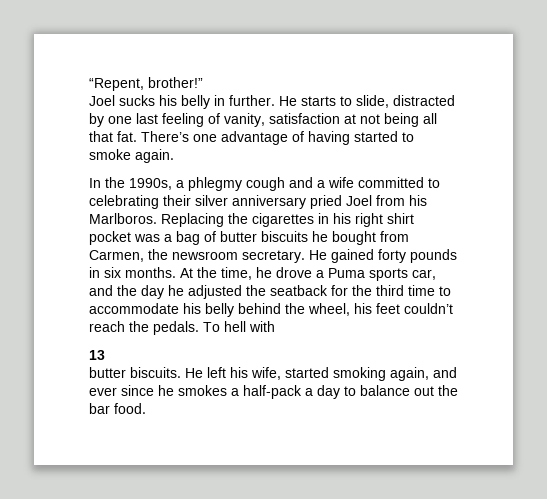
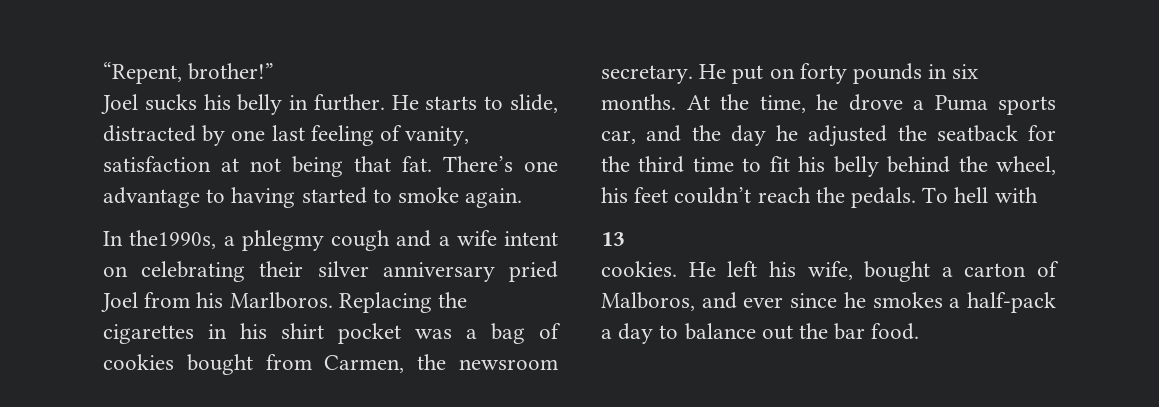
[423,113,437,124] all -> (343, 166) none
[292,131,304,142] of -> [206,189,226,203] to
[105,177,172,190] the 1990s, -> [129,230,217,249] the1990s,
[358,177,440,188] committed to -> [504,231,558,246] [103,266,128,277] intent on
[355,213,383,227] right -> (267, 331) none
[220,231,328,242] butter biscuits he -> [103,354,174,370] cookies
[331,249,374,263] gained -> [732,65,795,84] put on
[89,303,179,314] accommodate -> [769,156,790,172] fit
[89,367,181,378] butter biscuits. -> [601,261,677,277] cookies.
[285,367,429,381] started smoking again, -> [864,261,1059,282] [601,292,695,311] bought a carton of Malboros,

